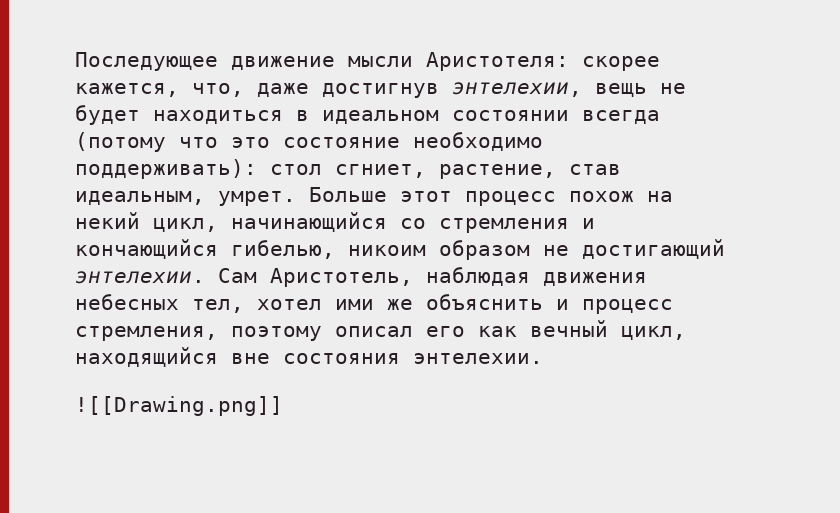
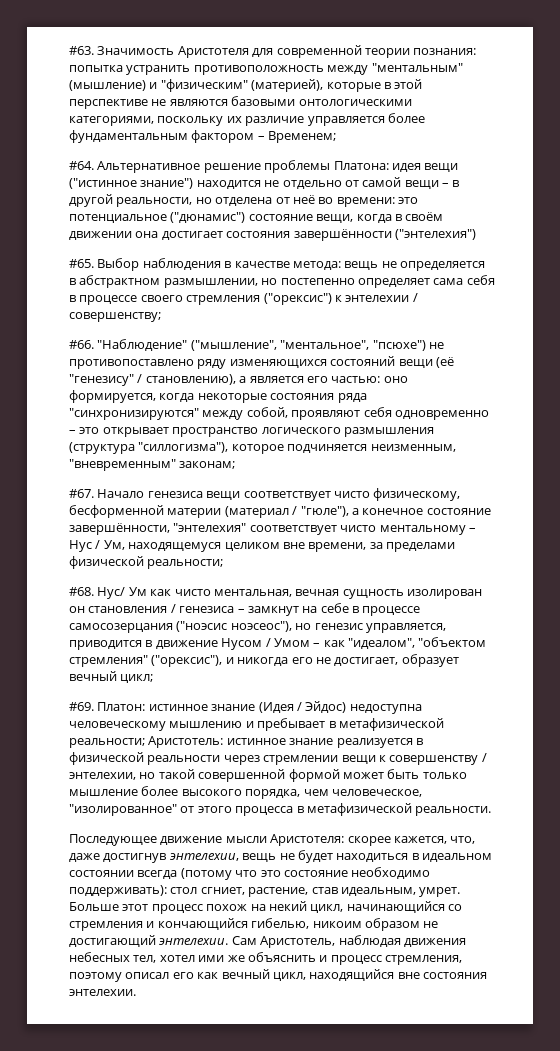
(75, 61) none -> [69,45,477,58] [69,63,463,75] [69,79,423,92] [69,96,412,109] [69,113,425,126] [69,130,337,143] [69,160,459,173] [69,177,460,189] [69,194,418,207] [69,212,444,223] [69,229,476,241] [69,258,485,271] [69,275,495,288] [69,293,418,305] [69,312,161,322] [69,339,444,351] [69,356,454,369] [69,374,408,386] [69,390,367,403] [69,407,489,420] [69,427,434,437] [69,442,456,454] [69,459,236,471] [69,488,461,501] [69,505,491,518] [69,523,476,535] [69,540,455,552] [69,556,224,569] [69,587,482,599] [69,603,421,616] [69,621,446,633] [69,637,487,650] [69,654,459,667] [69,671,154,683] [69,701,422,714] [69,718,444,731] [69,736,423,748] [69,752,487,765] [69,769,467,782] [69,786,422,799] [69,803,492,816] #63. Значимость Аристотеля для современной теории познания: попытка устранить противоположность между "ментальным" (мышление) и "физическим" (материей), которые в этой перспективе не являются базовыми онтологическими категориями, поскольку их различие управляется более фундаментальным фактором – Временем; // #64. Альтернативное решение проблемы Платона: идея вещи ("истинное знание") находится не отдельно от самой вещи – в другой реальности, но отделена от неё во времени: это потенциальное ("дюнамис") состояние вещи, когда в своём движении она достигает состояния завершённости ("энтелехия") // #65. Выбор наблюдения в качестве метода: вещь не определяется в абстрактном размышлении, но постепенно определяет сама себя в процессе своего стремления ("орексис") к энтелехии / совершенству; // #66. "Наблюдение" ("мышление", "ментальное", "псюхе") не противопоставлено ряду изменяющихся состояний вещи (её "генезису" / становлению), а является его частью: оно формируется, когда некоторые состояния ряда "синхронизируются" между собой, проявляют себя одновременно – это открывает пространство логического размышления (структура "силлогизма"), которое подчиняется неизменным, "вневременным" законам; // #67. Начало генезиса вещи соответствует чисто физическому, бесформенной материи (материал / "гюле"), а конечное состояние завершённости, "энтелехия" соответствует чисто ментальному – Нус / Ум, находящемуся целиком вне времени, за пределами физической реальности; // #68. Нус/ Ум как чисто ментальная, вечная сущность изолирован он становления / генезиса – замкнут на себе в процессе самосозерцания ("ноэсис ноэсеос"), но генезис управляется, приводится в движение Нусом / Умом – как "идеалом", "объектом стремления" ("орексис"), и никогда его не достигает, образует вечный цикл; // #69. Платон: истинное знание (Идея / Эйдос) недоступна человеческому мышлению и пребывает в метафизической реальности; Аристотель: истинное знание реализуется в физической реальности через стремлении вещи к совершенству / энтелехии, но такой совершенной формой может быть только мышление более высокого порядка, чем человеческое, "изолированное" от этого процесса в метафизической реальности. //
[75,396,283,416] // ![[Drawing.png]] -> (136, 992) none

